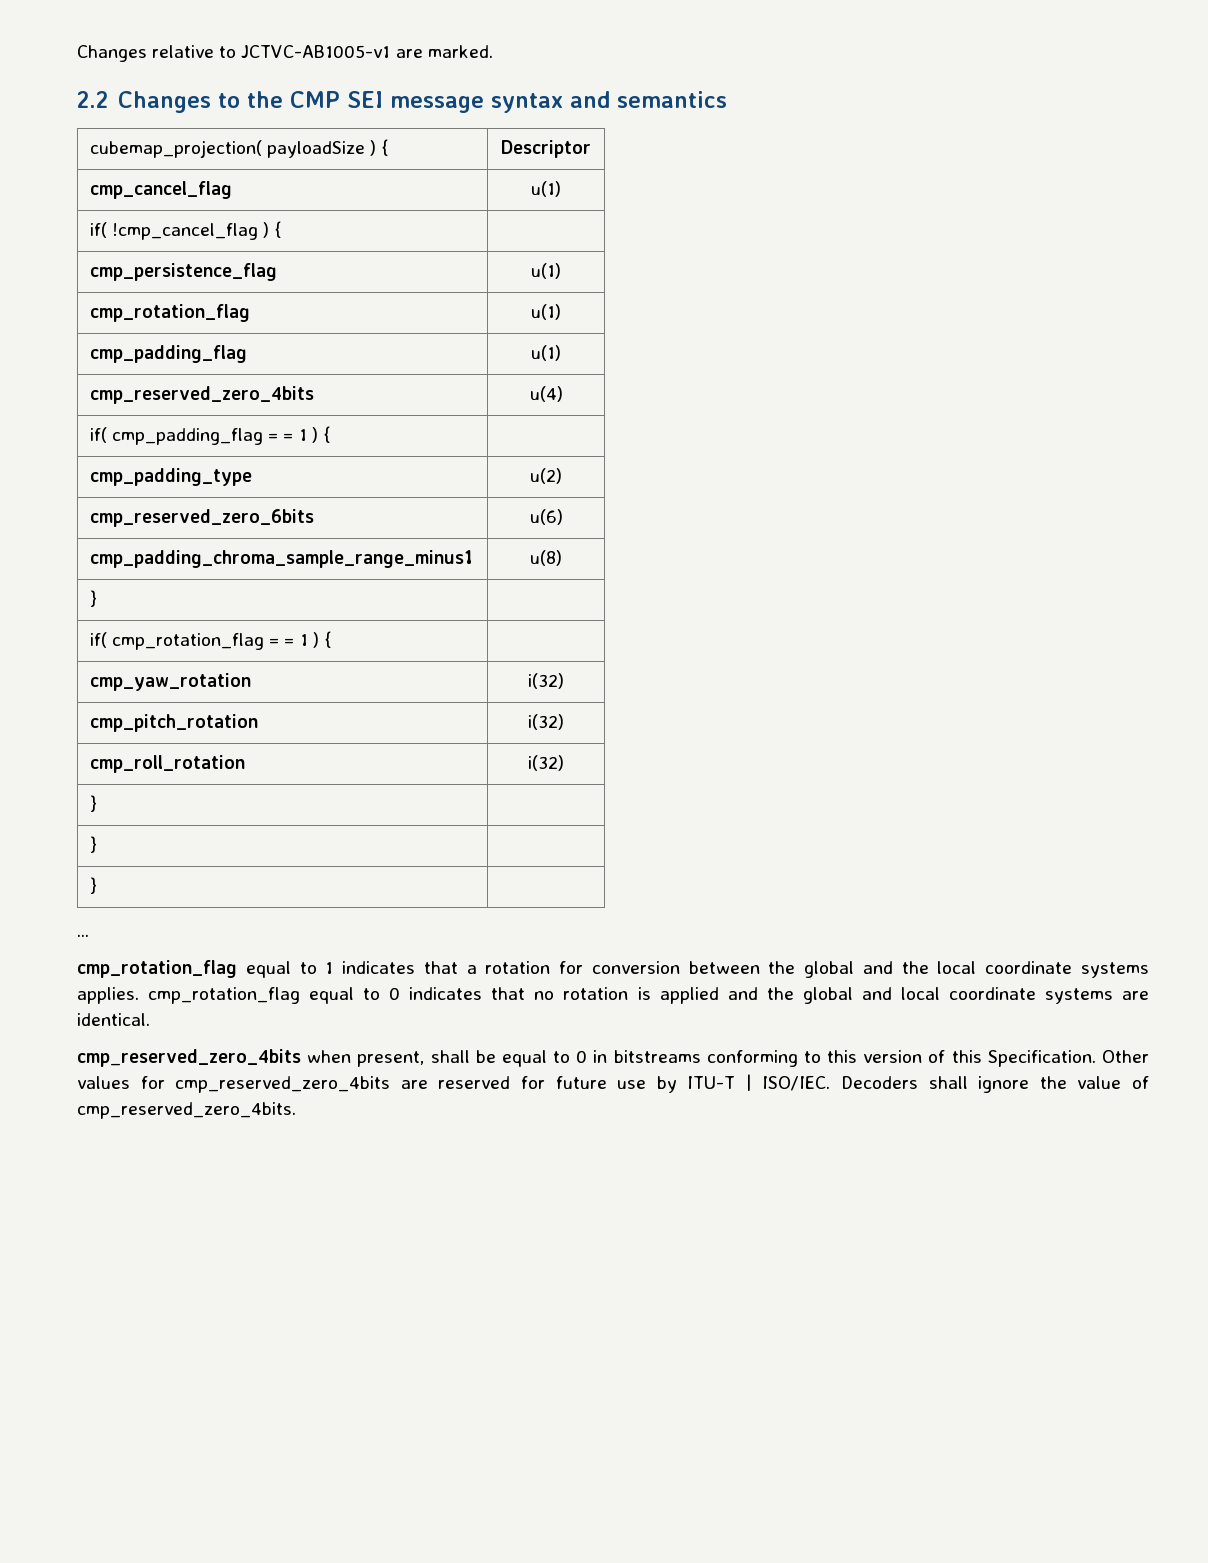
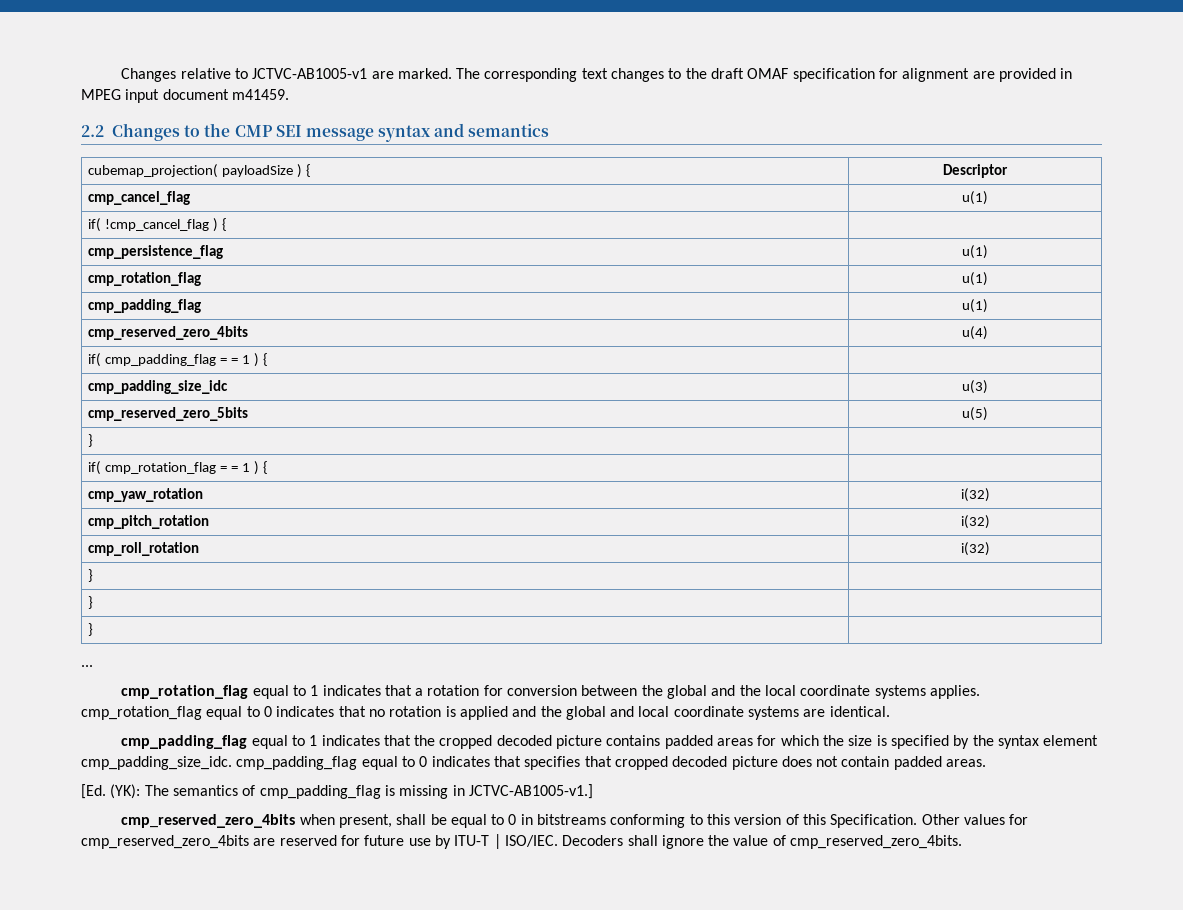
(493, 51) none -> [456,68,1073,82] [81,89,289,103] The corresponding text changes to the draft OMAF specification for alignment are provided in MPEG input document m41459.
[90,468,253,486] [530,468,562,484] [90,509,315,527] [529,509,563,525] [90,550,474,568] [530,550,562,566] cmp_padding_type | u(2) // cmp_reserved_zero_6bits | u(6) // cmp_padding_chroma_sample_range_minus1 | u(8) -> [88,380,229,394] [962,380,989,394] [88,407,249,421] [962,407,989,421] cmp_padding_size_idc | u(3) // cmp_reserved_zero_5bits | u(5)
(150, 1019) none -> [121,735,1099,749] [81,756,987,770] [81,784,593,799] // cmp_padding_flag equal to 1 indicates that the cropped decoded picture contains padded areas for which the size is specified by the syntax element cmp_padding_size_idc. cmp_padding_flag equal to 0 indicates that specifies that cropped decoded picture does not contain padded areas. // [Ed. (YK): The semantics of cmp_padding_flag is missing in JCTVC-AB1005-v1.]

